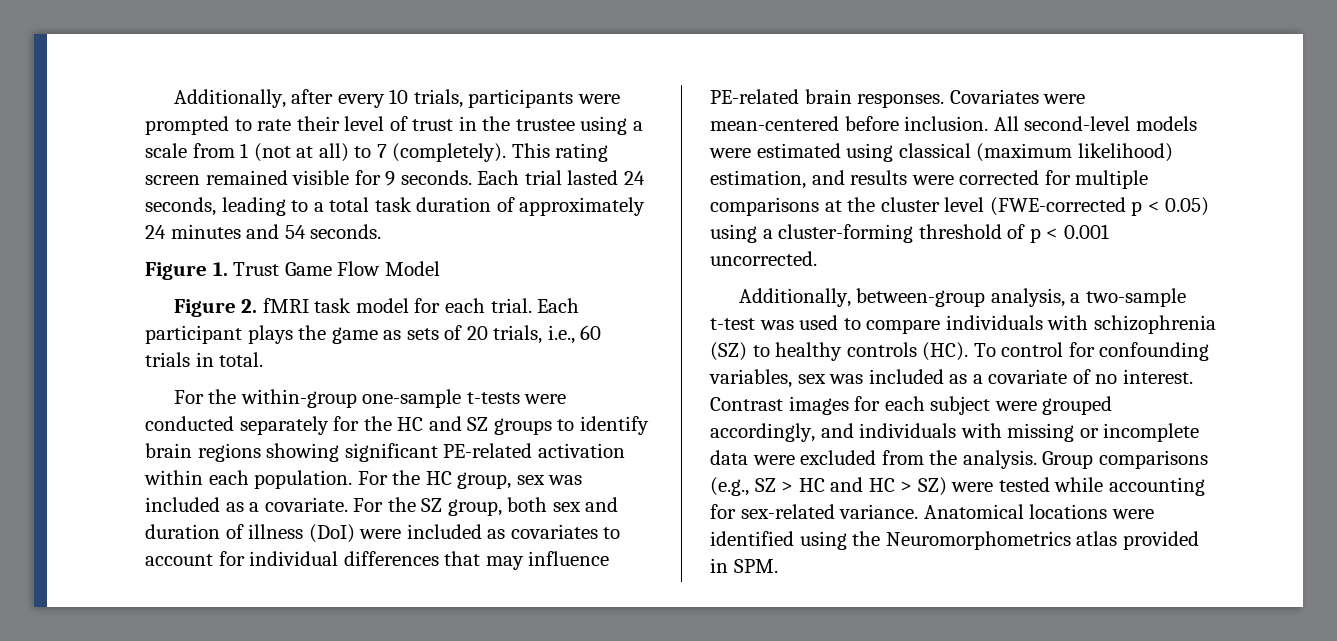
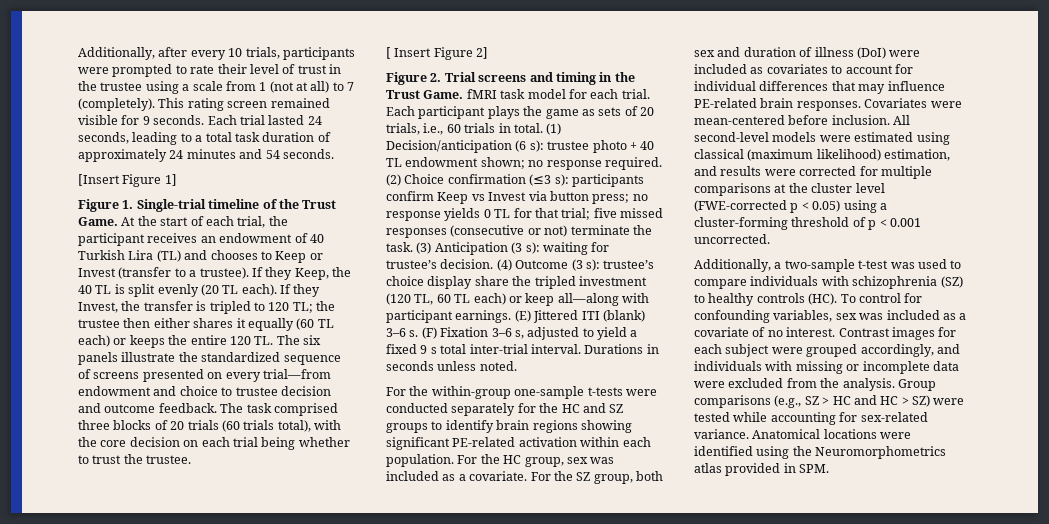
(382, 231) none -> [78,174,177,187] // [Insert Figure 1]
[233,261,440,276] [173,299,258,317] Trust Game Flow Model // Figure 2. -> [136,199,337,212] [78,216,288,228] [78,233,324,246] [78,250,323,263] [78,267,351,280] [78,284,321,297] [78,301,335,314] [78,318,334,331] [78,335,321,348] [78,352,341,365] [78,369,331,382] [78,386,331,396] [78,403,338,416] [78,420,341,432] [78,437,350,450] [78,454,192,464] [386,47,489,60] [386,72,635,85] [386,90,464,99] Single-trial timeline of the Trust Game. At the start of each trial, the participant receives an endowment of 40 Turkish Lira (TL) and chooses to Keep or Invest (transfer to a trustee). If they Keep, the 40 TL is split evenly (20 TL each). If they Invest, the transfer is tripled to 120 TL; the trustee then either shares it equally (60 TL each) or keeps the entire 120 TL. The six panels illustrate the standardized sequence of screens presented on every trial—from endowment and choice to trustee decision and outcome feedback. The task comprised three blocks of 20 trials (60 trials total), with the core decision on each trial being whether to trust the trustee. // [ Insert Figure 2] // Figure 2. Trial screens and timing in the Trust Game.
(264, 359) none -> [546,123,562,135] [386,140,655,153] [386,157,662,170] [386,174,644,187] [386,191,648,204] [386,208,663,221] [386,225,652,238] [386,242,610,255] [386,259,655,271] [386,276,647,289] [386,293,649,306] [386,310,645,323] [386,327,638,340] [386,344,659,354] [386,361,517,371] (1) Decision/anticipation (6 s): trustee photo + 40 TL endowment shown; no response required. (2) Choice confirmation (≤3 s): participants confirm Keep vs Invest via button press; no response yields 0 TL for that trial; five missed responses (consecutive or not) terminate the task. (3) Anticipation (3 s): waiting for trustee’s decision. (4) Outcome (3 s): trustee’s choice display share the tripled investment (120 TL, 60 TL each) or keep all—along with participant earnings. (E) Jittered ITI (blank) 3–6 s. (F) Fixation 3–6 s, adjusted to yield a fixed 9 s total inter-trial interval. Durations in seconds unless noted.
[856,288,1065,307] between-group analysis, -> (771, 265) none

